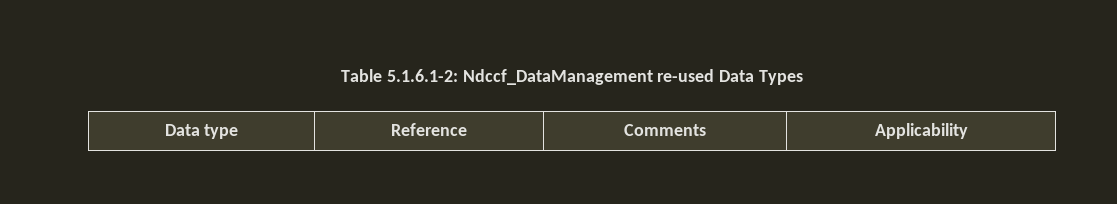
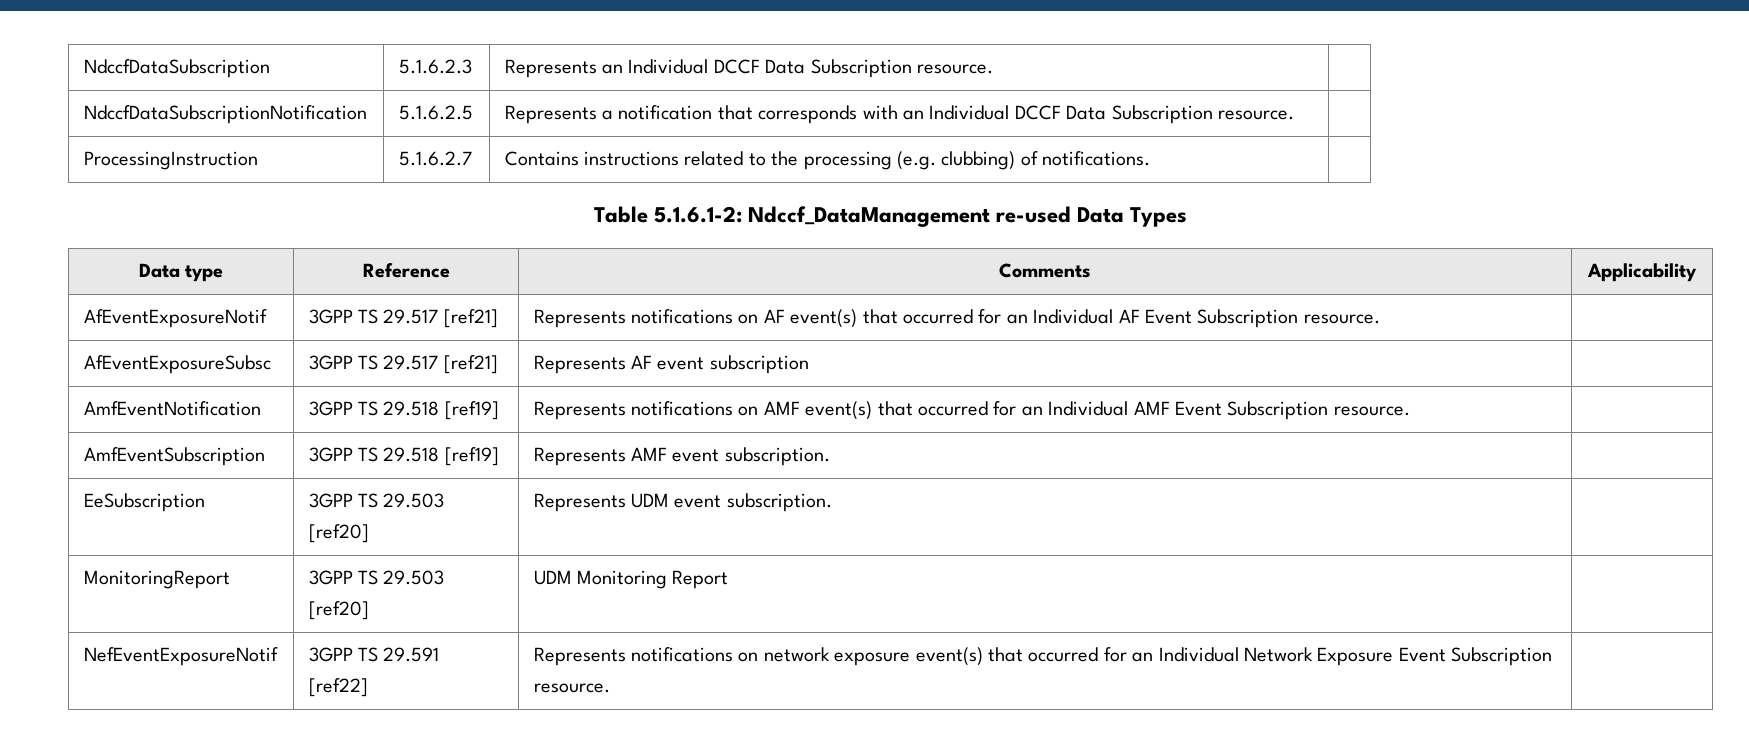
(341, 75) none -> [83,59,270,78] [398,59,472,74] [504,59,993,78] [83,105,367,124] [398,105,473,120] [504,105,1294,124] [83,151,258,170] [398,151,472,166] [504,151,1151,170] NdccfDataSubscription | 5.1.6.2.3 | Represents an Individual DCCF Data Subscription resource. | // NdccfDataSubscriptionNotification | 5.1.6.2.5 | Represents a notification that corresponds with an Individual DCCF Data Subscription resource. | // ProcessingInstruction | 5.1.6.2.7 | Contains instructions related to the processing (e.g. clubbing) of notifications. | //
(968, 131) none -> [83,309,267,328] [308,309,498,328] [533,309,1380,328] [83,355,271,374] [308,355,498,374] [533,355,809,374] [83,401,261,416] [308,401,499,420] [533,401,1410,420] [83,447,265,466] [308,447,499,466] [533,447,830,466] [83,493,205,512] [308,493,445,508] [308,524,369,543] [533,493,832,512] [83,570,230,589] [308,570,445,585] [308,601,369,620] [533,570,729,589] [83,647,278,666] [308,647,440,662] [308,678,368,697] [533,647,1553,666] [533,683,610,693] // AfEventExposureNotif | 3GPP TS 29.517 [ref21] | Represents notifications on AF event(s) that occurred for an Individual AF Event Subscription resource. | // AfEventExposureSubsc | 3GPP TS 29.517 [ref21] | Represents AF event subscription | // AmfEventNotification | 3GPP TS 29.518 [ref19] | Represents notifications on AMF event(s) that occurred for an Individual AMF Event Subscription resource. | // AmfEventSubscription | 3GPP TS 29.518 [ref19] | Represents AMF event subscription. | // EeSubscription | 3GPP TS 29.503 [ref20] | Represents UDM event subscription. | // MonitoringReport | 3GPP TS 29.503 [ref20] | UDM Monitoring Report | // NefEventExposureNotif | 3GPP TS 29.591 [ref22] | Represents notifications on network exposure event(s) that occurred for an Individual Network Exposure Event Subscription resource. |

